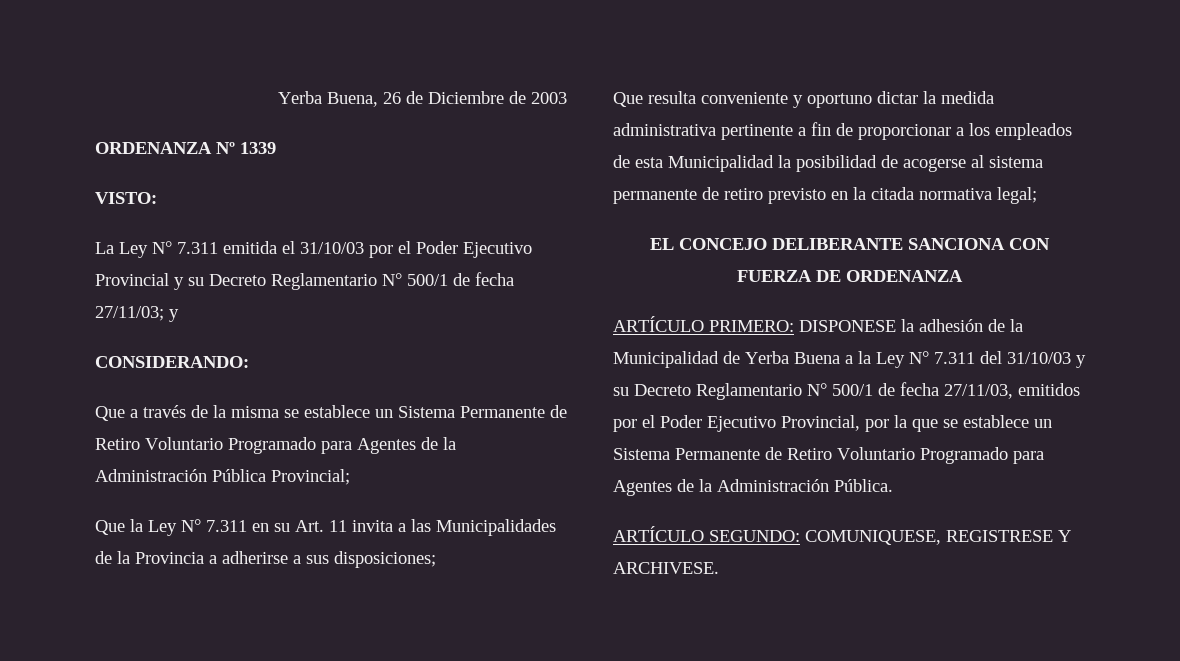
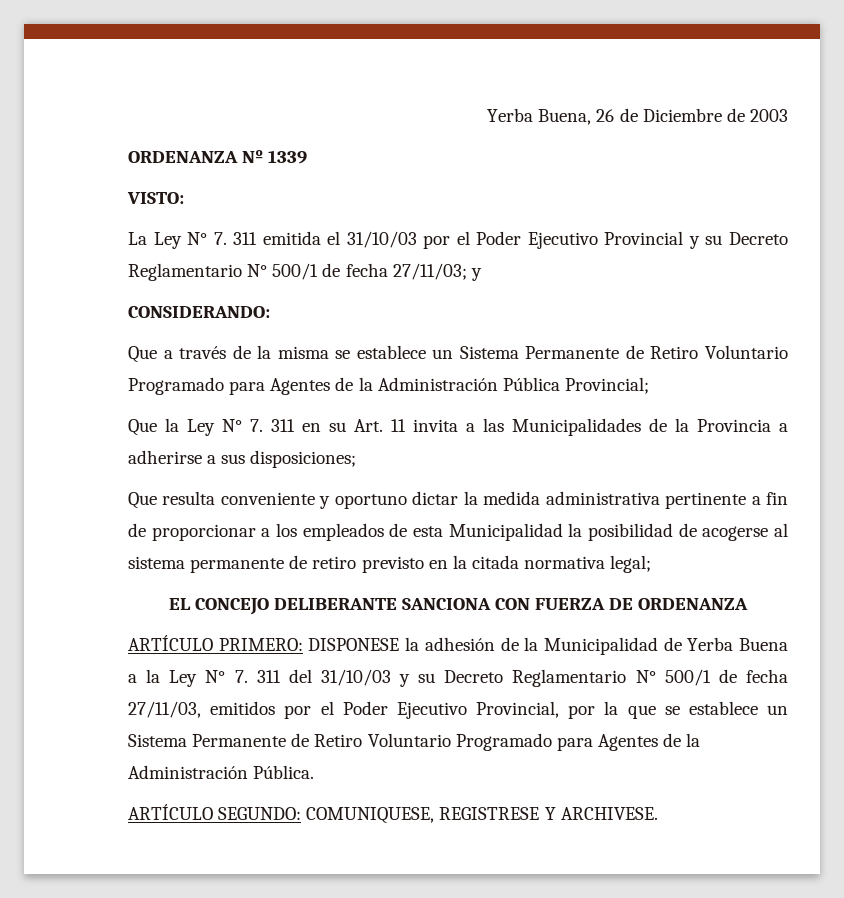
[177,242,218,254] 7.311 -> [213,232,258,245] 7. 311
[206,520,247,532] 7.311 -> [250,419,295,432] 7. 311
[934,352,975,364] 7.311 -> [234,670,281,683] 7. 311

